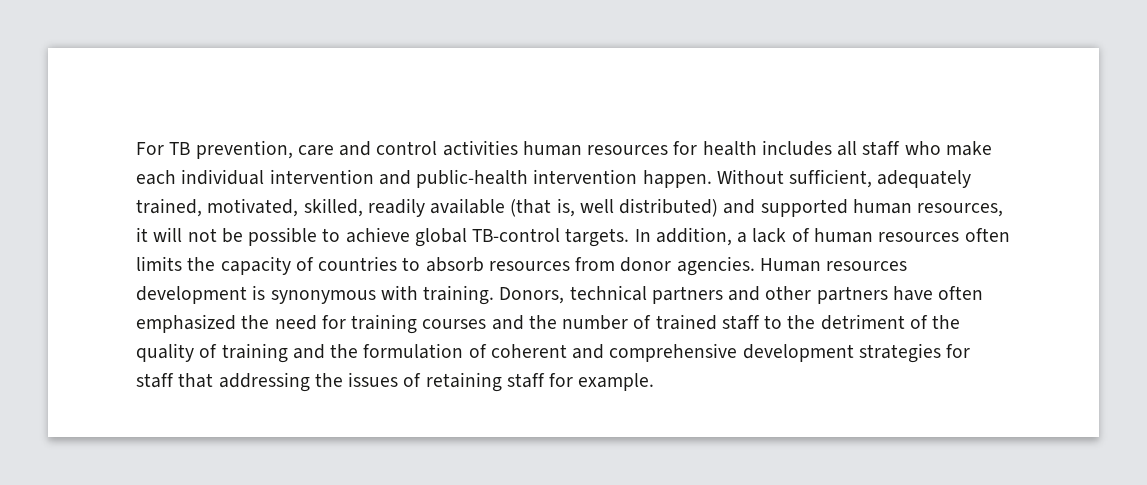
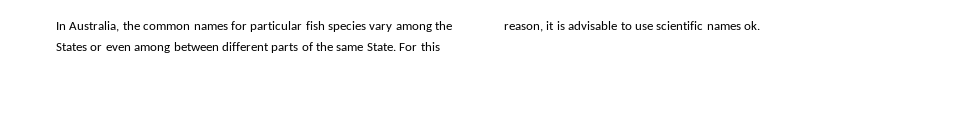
[136,140,992,159] [136,169,972,188] [136,198,1004,217] [136,227,1010,247] [136,256,908,276] [136,285,984,305] [136,314,961,334] [136,343,971,363] [136,372,655,392] For TB prevention, care and control activities human resources for health includes all staff who make each individual intervention and public-health intervention happen. Without sufficient, adequately trained, motivated, skilled, readily available (that is, well distributed) and supported human resources, it will not be possible to achieve global TB-control targets. In addition, a lack of human resources often limits the capacity of countries to absorb resources from donor agencies. Human resources development is synonymous with training. Donors, technical partners and other partners have often emphasized the need for training courses and the number of trained staff to the detriment of the quality of training and the formulation of coherent and comprehensive development strategies for staff that addressing the issues of retaining staff for example. -> [56,21,453,32] [56,42,440,53] [504,21,760,32] In Australia, the common names for particular fish species vary among the States or even among between different parts of the same State. For this reason, it is advisable to use scientific names ok.

